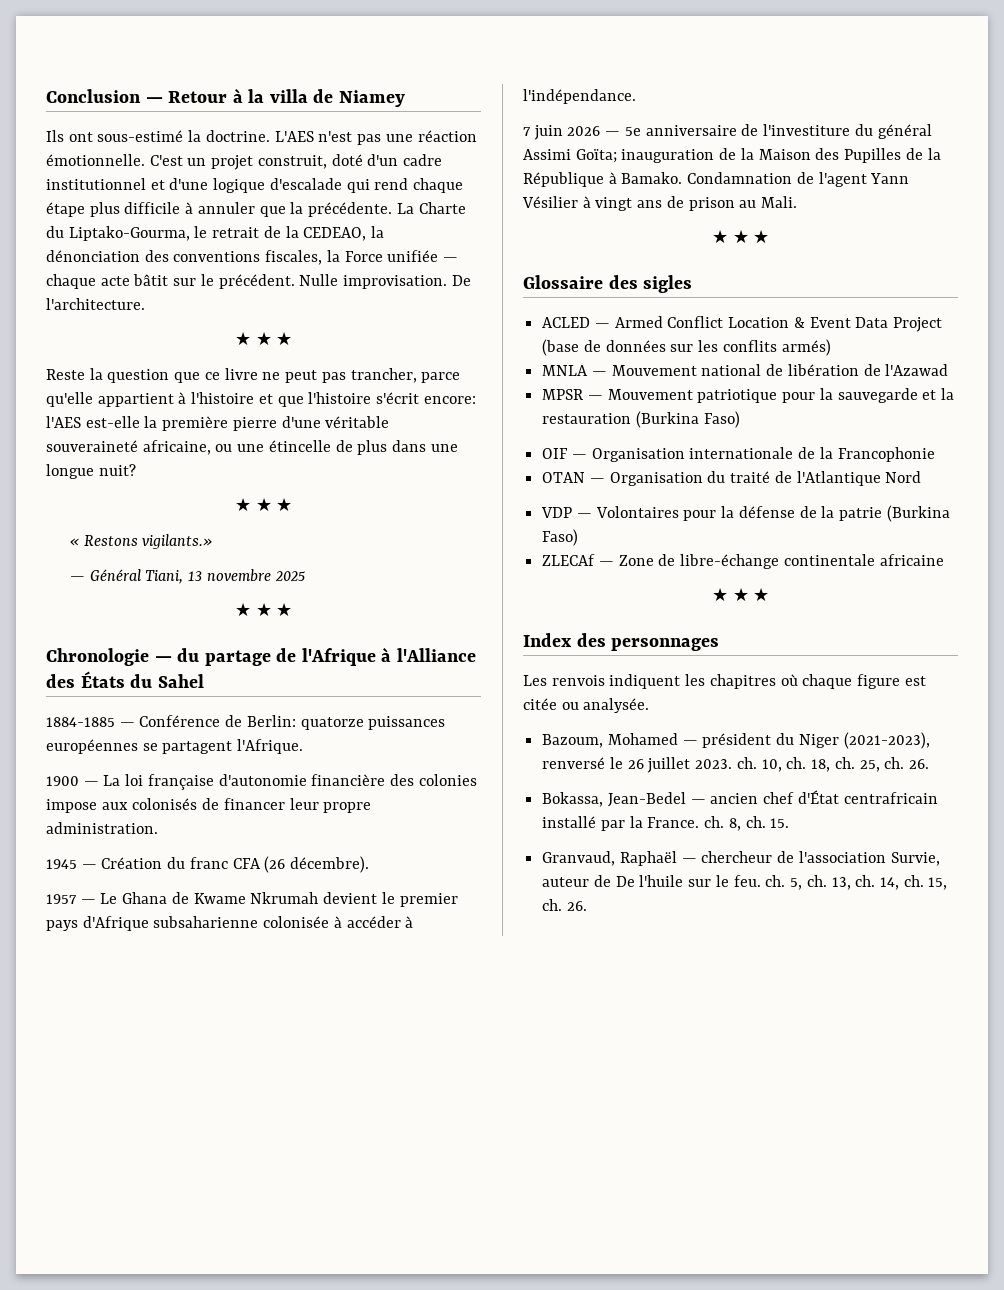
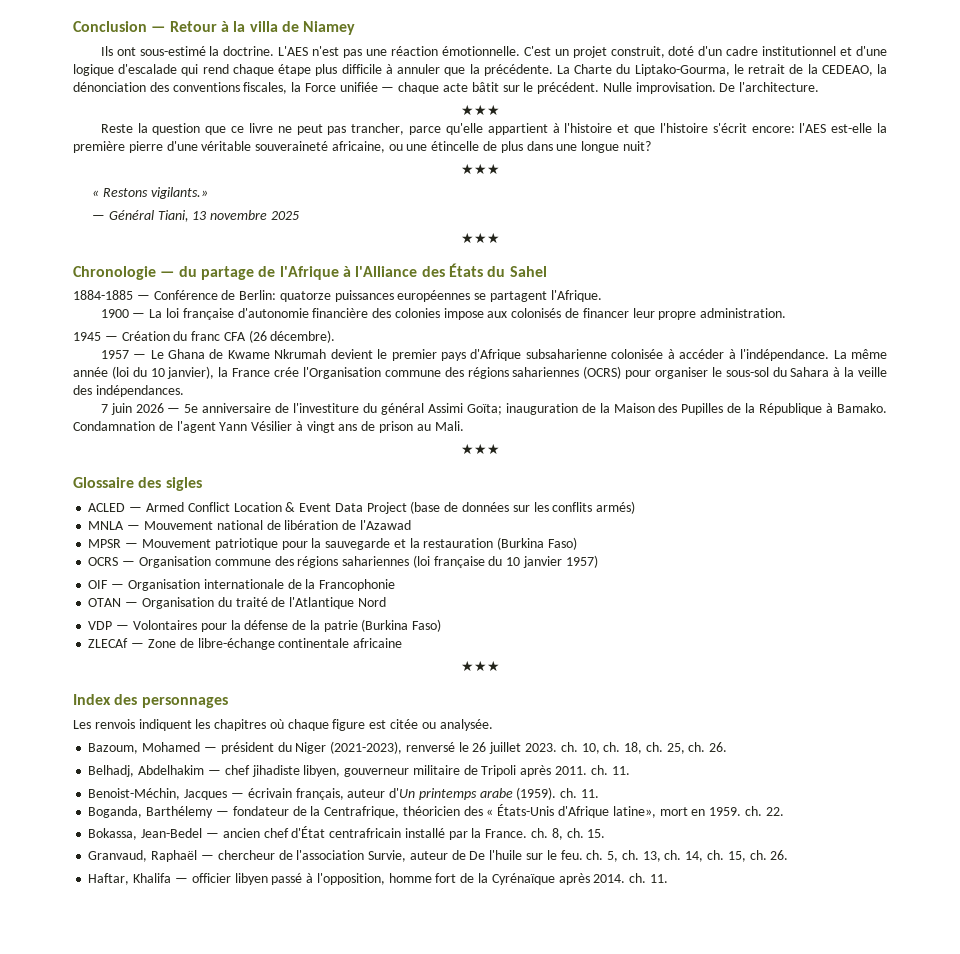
[234,331,293,346] ★ ★ ★ -> [460,104,500,116] ★★★
[234,497,293,512] ★ ★ ★ -> [460,163,500,175] ★★★
[234,602,293,617] ★ ★ ★ -> [460,232,500,244] ★★★
(636, 96) none -> [833,349,887,359] [73,366,888,379] [73,385,184,397] La même année (loi du 10 janvier), la France crée l'Organisation commune des régions sahariennes (OCRS) pour organiser le sous-sol du Sahara à la veille des indépendances.
[711,229,770,244] ★ ★ ★ -> [460,443,500,455] ★★★
(740, 419) none -> [88,555,598,568] // OCRS — Organisation commune des régions sahariennes (loi française du 10 janvier 1957)
[711,587,770,602] ★ ★ ★ -> [460,660,500,672] ★★★
(929, 764) none -> [88,765,630,777] [88,787,599,800] [88,804,784,818] // Belhadj, Abdelhakim — chef jihadiste libyen, gouverneur militaire de Tripoli après 2011. ch. 11. // Benoist-Méchin, Jacques — écrivain français, auteur d'Un printemps arabe (1959). ch. 11. // Boganda, Barthélemy — fondateur de la Centrafrique, théoricien des « États-Unis d'Afrique latine», mort en 1959. ch. 22.
(587, 906) none -> [88,873,668,885] // Haftar, Khalifa — officier libyen passé à l'opposition, homme fort de la Cyrénaïque après 2014. ch. 11.

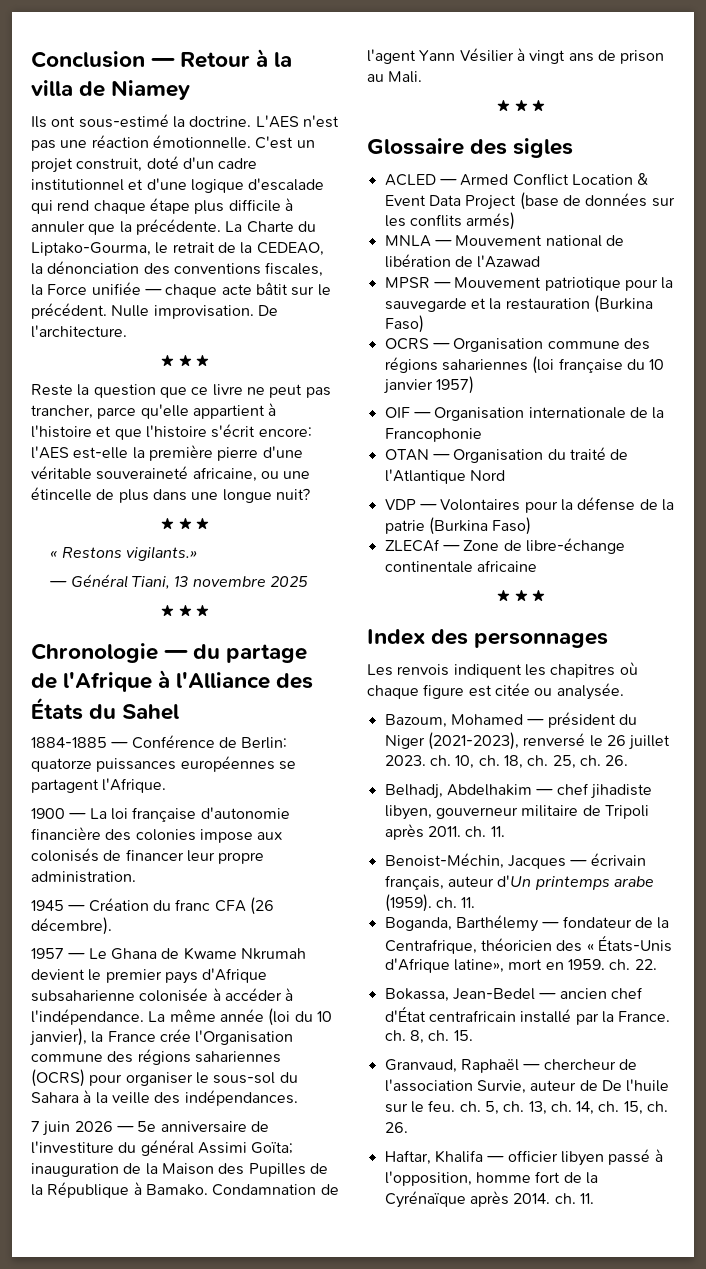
[460,104,500,116] ★★★ -> [161,355,209,367] ★ ★ ★
[460,163,500,175] ★★★ -> [161,518,209,530] ★ ★ ★
[460,232,500,244] ★★★ -> [161,605,209,617] ★ ★ ★
[460,443,500,455] ★★★ -> [497,100,545,112] ★ ★ ★
[460,660,500,672] ★★★ -> [497,590,545,602] ★ ★ ★

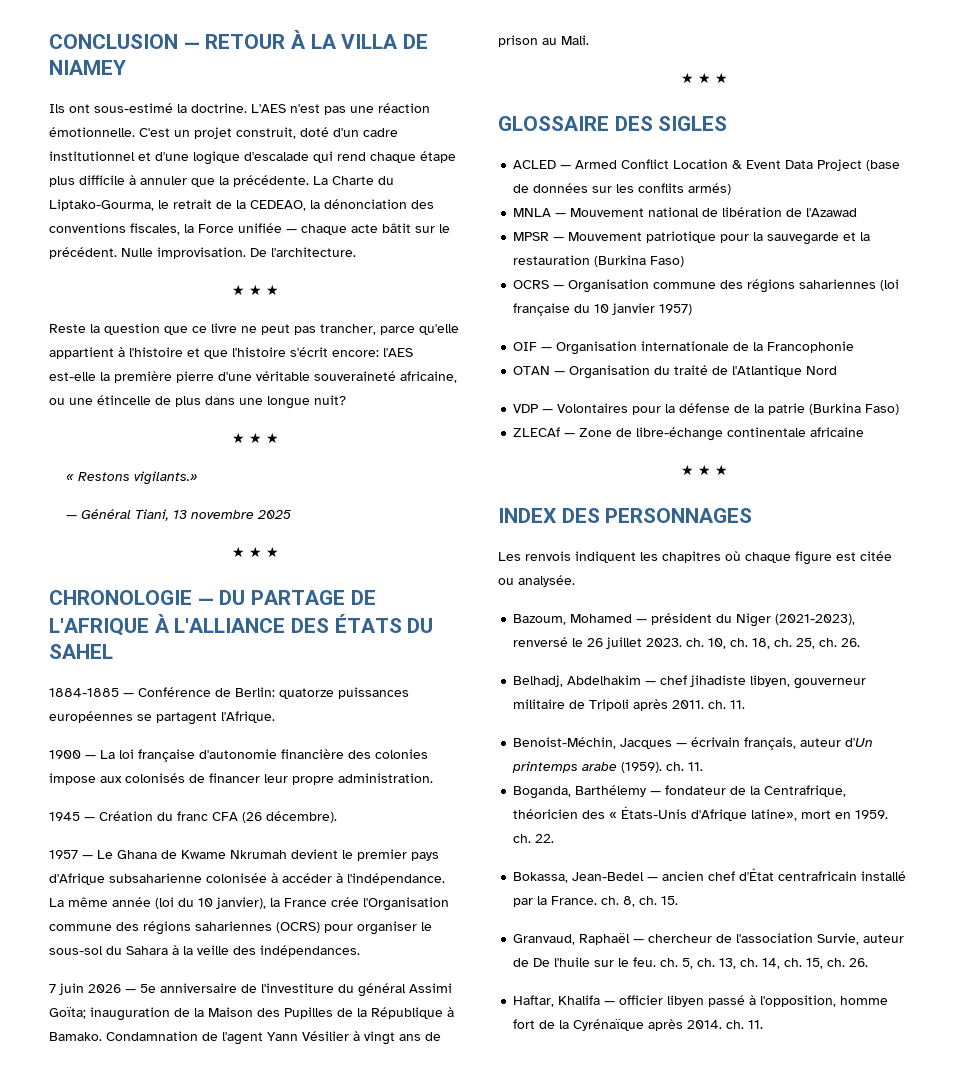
[31,48,293,68] [31,80,191,100] Conclusion — Retour à la villa de Niamey -> [49,30,429,49] [49,60,126,75] CONCLUSION — RETOUR À LA VILLA DE NIAMEY
[31,643,308,663] [31,669,314,692] [31,697,180,720] Chronologie — du partage de l'Afrique à l'Alliance des États du Sahel -> [49,590,376,605] [49,614,434,636] [49,644,113,659] CHRONOLOGIE — DU PARTAGE DE L'AFRIQUE À L'ALLIANCE DES ÉTATS DU SAHEL
[367,138,574,158] Glossaire des sigles -> [498,116,728,131] GLOSSAIRE DES SIGLES
[367,629,609,648] Index des personnages -> [498,508,753,523] INDEX DES PERSONNAGES

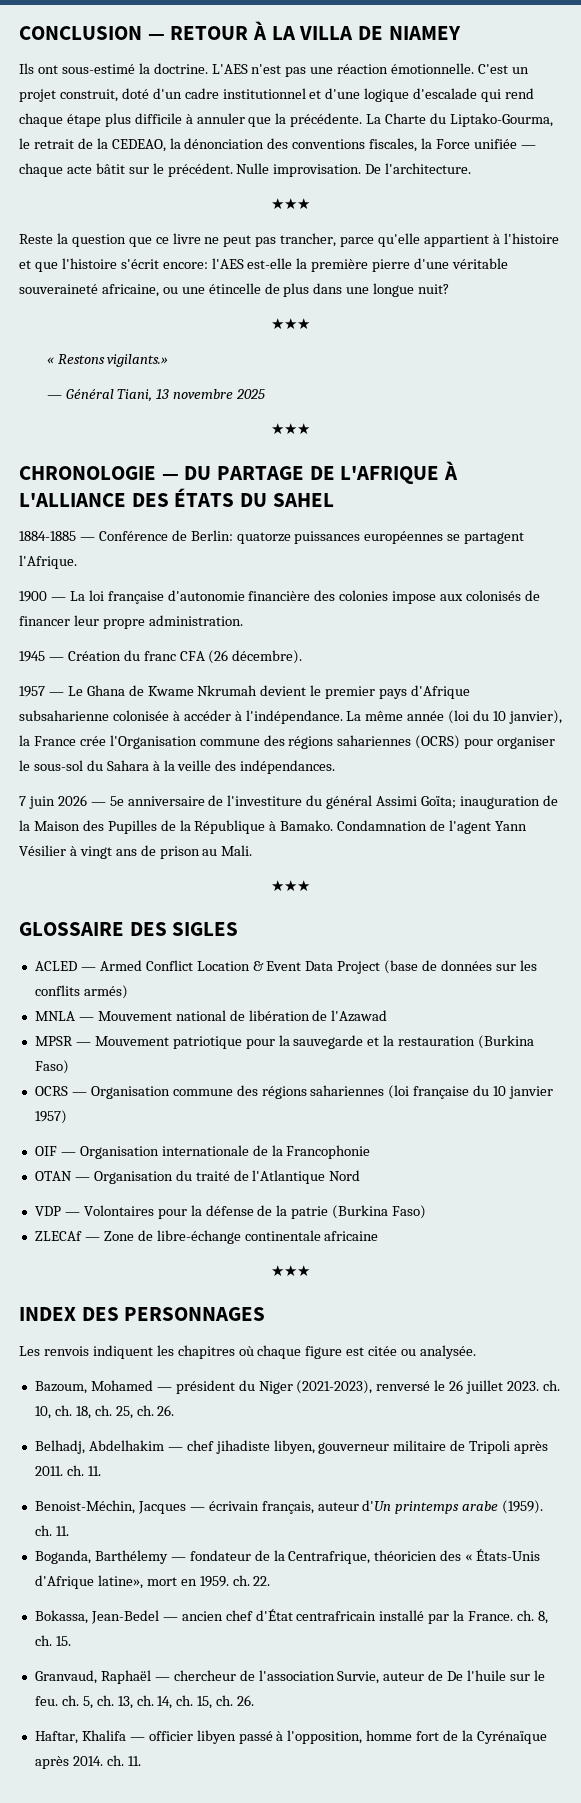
[231,284,279,296] ★ ★ ★ -> [271,198,310,210] ★★★
[231,432,279,444] ★ ★ ★ -> [271,318,310,330] ★★★
[231,546,279,558] ★ ★ ★ -> [271,423,310,435] ★★★
[680,72,728,84] ★ ★ ★ -> [271,880,310,892] ★★★
[680,464,728,476] ★ ★ ★ -> [271,1265,310,1277] ★★★

